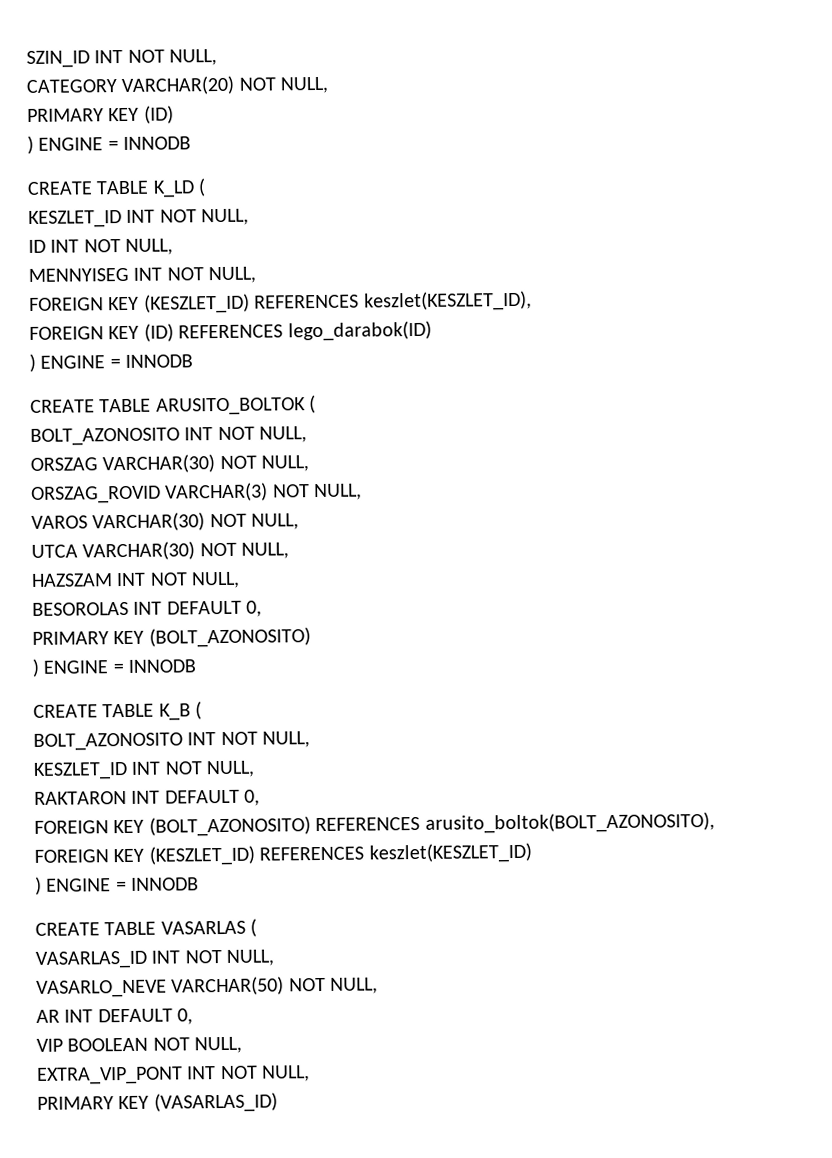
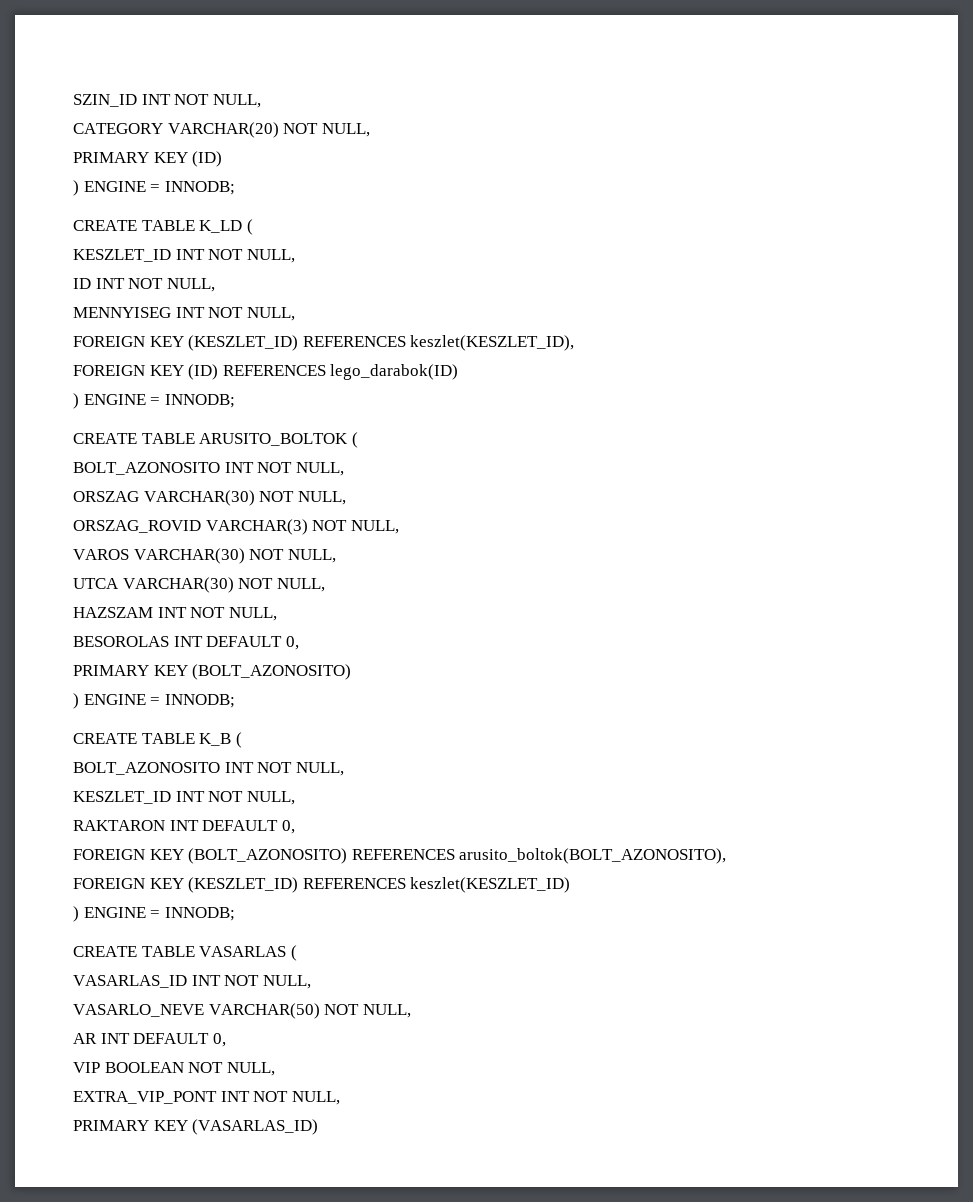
[123,136,192,150] INNODB -> [164,181,235,195] INNODB;
[125,354,194,368] INNODB -> [164,394,235,408] INNODB;
[128,659,197,673] INNODB -> [164,694,235,708] INNODB;
[131,877,200,891] INNODB -> [164,907,235,921] INNODB;

